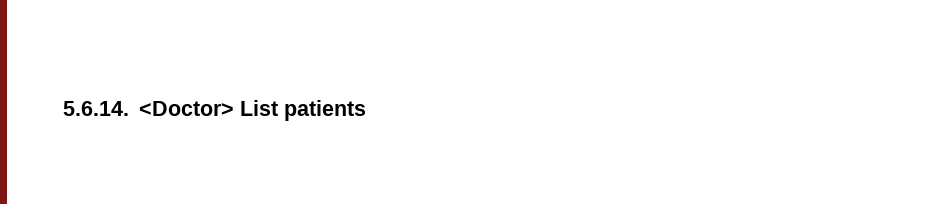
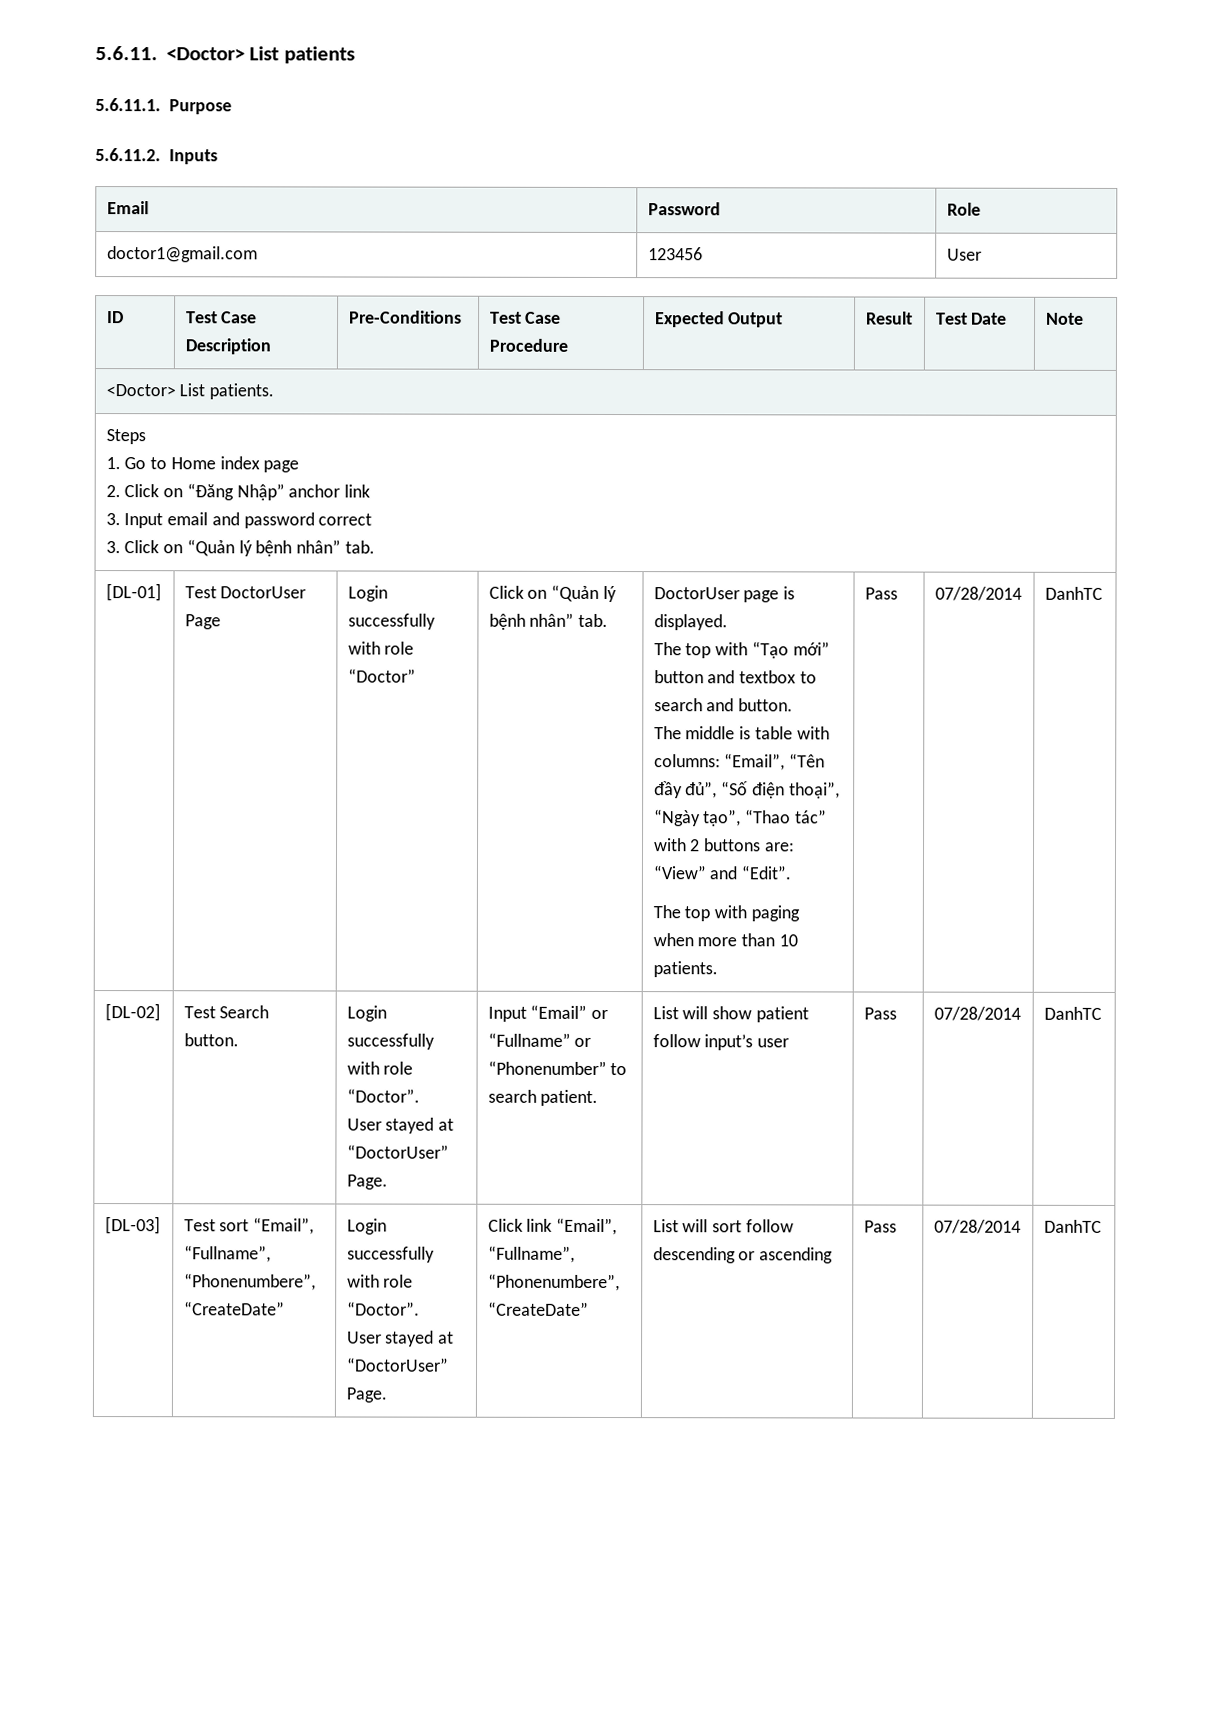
[63,101,129,116] 5.6.14. -> [95,46,158,61] 5.6.11.
(367, 110) none -> [95,98,232,115] [95,148,218,165] [106,201,149,215] [647,202,721,216] [946,202,981,216] [106,246,258,263] [647,247,703,261] [946,248,982,261] [106,311,124,324] [185,311,258,324] [184,338,271,355] [348,310,462,324] [489,311,562,324] [488,338,568,352] [654,311,784,328] [865,311,913,325] [935,312,1008,325] [1045,312,1084,325] [105,383,275,400] [105,429,146,445] [105,456,300,473] [105,483,370,501] [105,512,373,529] [105,539,375,557] [105,583,162,602] [184,586,307,599] [184,614,221,630] [347,585,388,602] [347,613,436,630] [347,641,415,655] [347,668,416,683] [488,584,617,603] [488,612,609,630] [653,586,796,603] [653,614,728,631] [653,641,830,659] [653,670,817,684] [653,698,794,712] [653,726,830,740] [653,753,826,771] [653,781,840,799] [653,809,827,827] [653,838,795,852] [652,865,792,880] [652,905,800,922] [652,933,798,947] [652,961,718,978] [864,587,898,600] [934,586,1022,601] [1044,586,1103,600] [104,1003,161,1022] [183,1005,270,1019] [183,1033,239,1047] [346,1005,387,1022] [346,1033,435,1050] [346,1061,414,1075] [346,1088,420,1103] [346,1117,455,1134] [346,1144,449,1159] [346,1174,388,1190] [487,1004,609,1022] [487,1032,592,1047] [487,1060,628,1076] [487,1089,599,1106] [652,1006,809,1023] [652,1034,790,1051] [863,1007,897,1020] [933,1006,1021,1021] [1043,1006,1102,1020] [104,1216,161,1235] [183,1217,315,1235] [183,1245,271,1263] [183,1273,316,1291] [183,1301,285,1316] [346,1218,387,1235] [346,1246,435,1263] [346,1274,414,1288] [346,1301,420,1316] [346,1330,455,1347] [346,1357,449,1372] [345,1387,387,1403] [487,1217,618,1236] [487,1245,575,1263] [487,1273,620,1292] [487,1301,589,1316] [652,1219,794,1233] [652,1247,834,1264] [863,1220,897,1233] [933,1219,1021,1234] [1043,1219,1102,1233] // 5.6.11.1. Purpose // 5.6.11.2. Inputs // Email | Password | Role // doctor1@gmail.com | 123456 | User // ID | Test Case Description | Pre-Conditions | Test Case Procedure | Expected Output | Result | Test Date | Note // <Doctor> List patients. // Steps // 1. Go to Home index page // 2. Click on “Đăng Nhập” anchor link // 3. Input email and password correct // 3. Click on “Quản lý bệnh nhân” tab. // [DL-01] | Test DoctorUser Page | Login successfully with role “Doctor” | Click on “Quản lý bệnh nhân” tab. | DoctorUser page is displayed. // The top with “Tạo mới” button and textbox to search and button. // The middle is table with columns: “Email”, “Tên đầy đủ”, “Số điện thoại”, “Ngày tạo”, “Thao tác” with 2 buttons are: “View” and “Edit”. // The top with paging when more than 10 patients. | Pass | 07/28/2014 | DanhTC // [DL-02] | Test Search button. | Login successfully with role “Doctor”. // User stayed at “DoctorUser” Page. | Input “Email” or “Fullname” or “Phonenumber” to search patient. | List will show patient follow input’s user | Pass | 07/28/2014 | DanhTC // [DL-03] | Test sort “Email”, “Fullname”, “Phonenumbere”, “CreateDate” | Login successfully with role “Doctor”. // User stayed at “DoctorUser” Page. | Click link “Email”, “Fullname”, “Phonenumbere”, “CreateDate” | List will sort follow descending or ascending | Pass | 07/28/2014 | DanhTC

